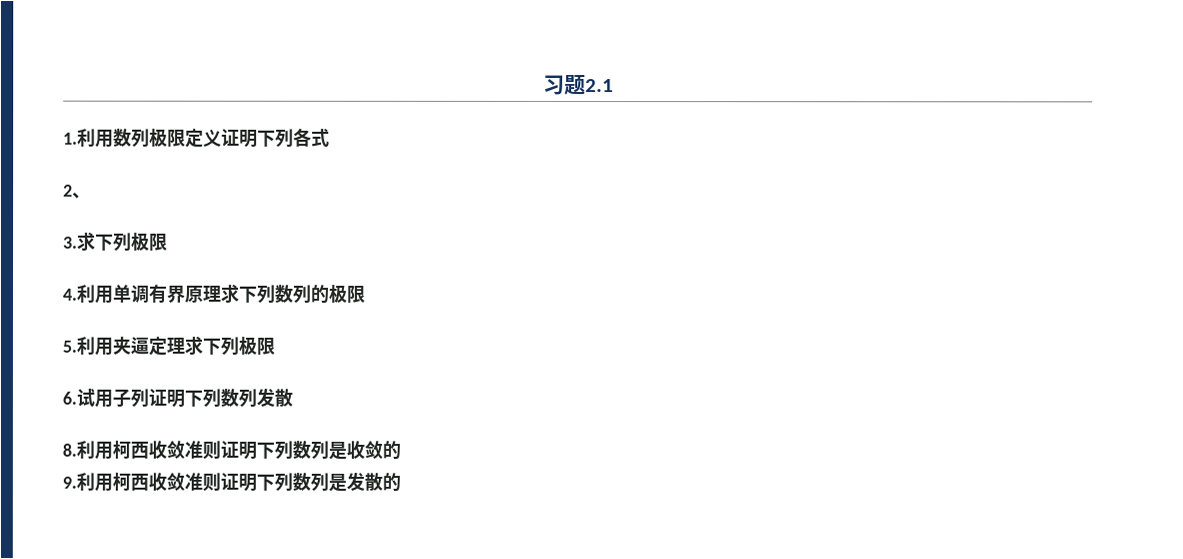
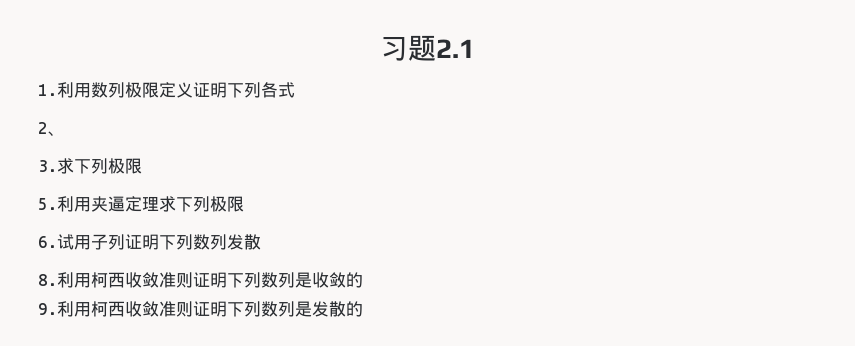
[62,283,365,304] // 4.利用单调有界原理求下列数列的极限 -> (142, 166) none

